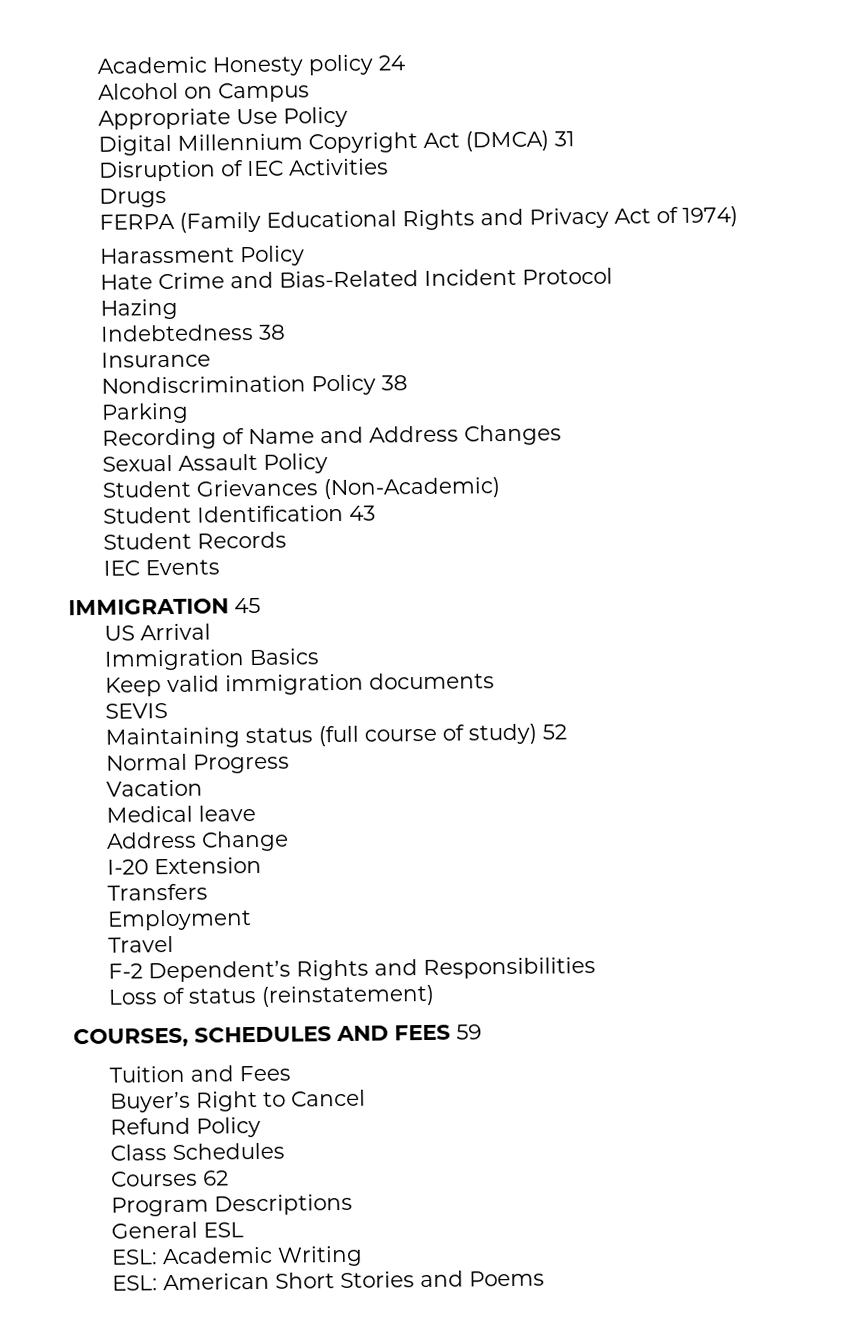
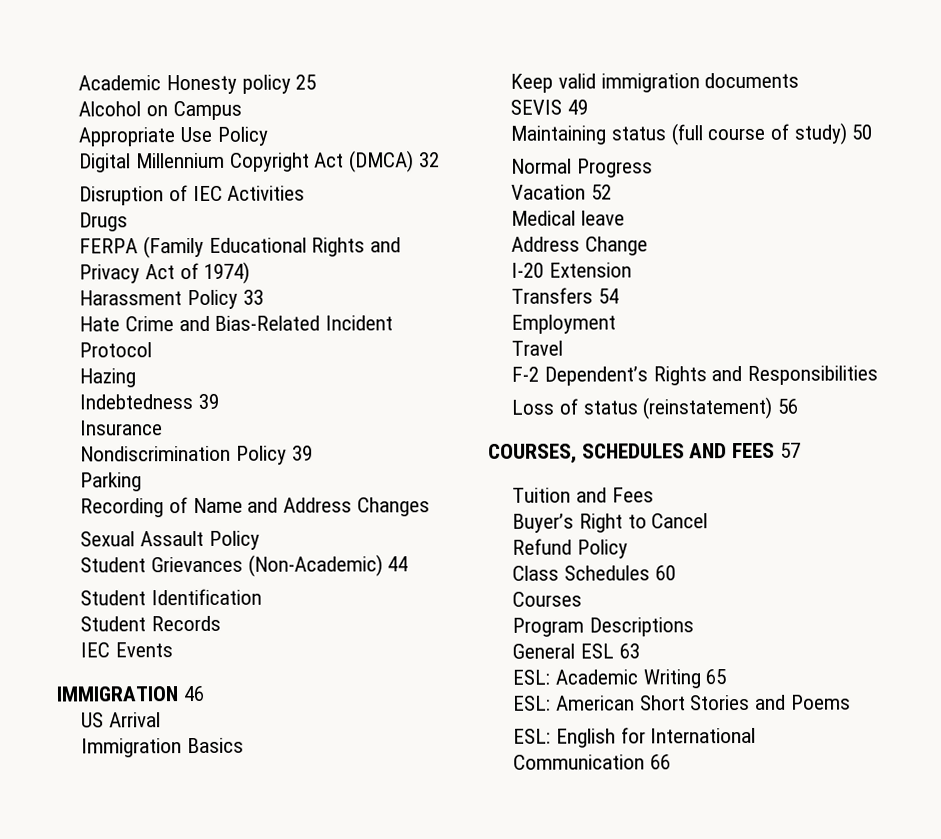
[377,55,405,71] 24 -> [295,74,317,90] 25
[553,131,575,147] 31 -> [418,152,440,168] 32
(305, 256) none -> [242,289,264,305] 33
[257,324,286,340] 38 -> [197,393,219,409] 39
[380,375,408,391] 38 -> [291,445,313,461] 39
(501, 488) none -> [387,556,409,572] 44
[348,505,376,521] 43 -> (262, 597) none
[234,597,261,614] 45 -> [182,685,205,702] 46
(168, 711) none -> [566,99,588,115] 49
[541,724,567,740] 52 -> [851,124,873,140] 50
(203, 788) none -> [590,184,612,200] 52
(208, 892) none -> [597,288,619,304] 54
(435, 995) none -> [776,398,798,414] 56
[456,1024,482,1040] 59 -> [779,442,801,458] 57
(285, 1151) none -> [654,565,676,581] 60
[201,1170,229,1186] 62 -> (583, 599) none
(244, 1230) none -> [618,643,640,659] 63
(363, 1256) none -> [705,669,727,685] 65
(545, 1278) none -> [513,727,757,748] [513,754,671,770] // ESL: English for International Communication 66

